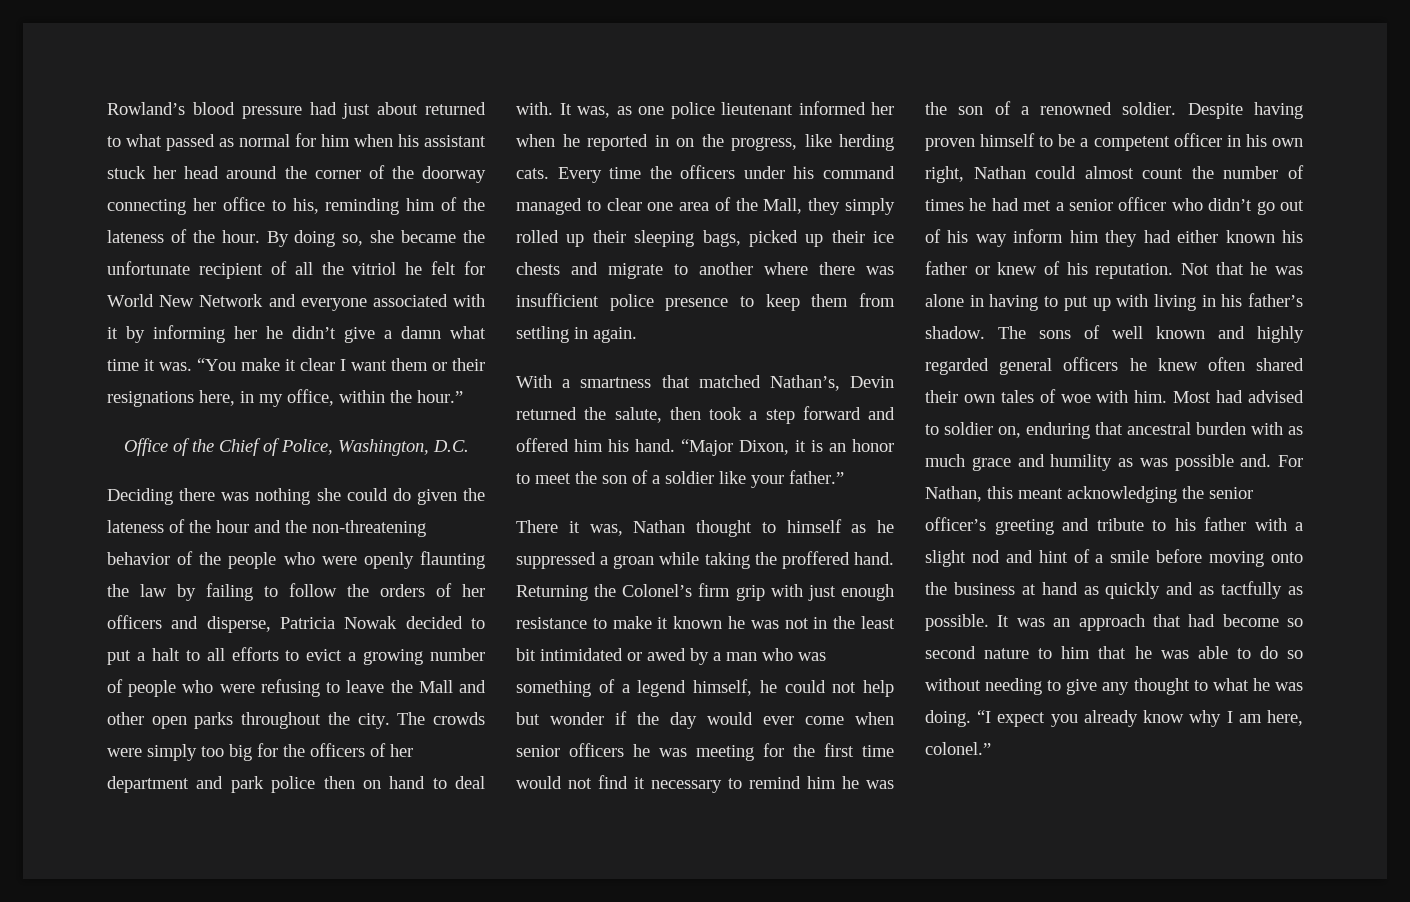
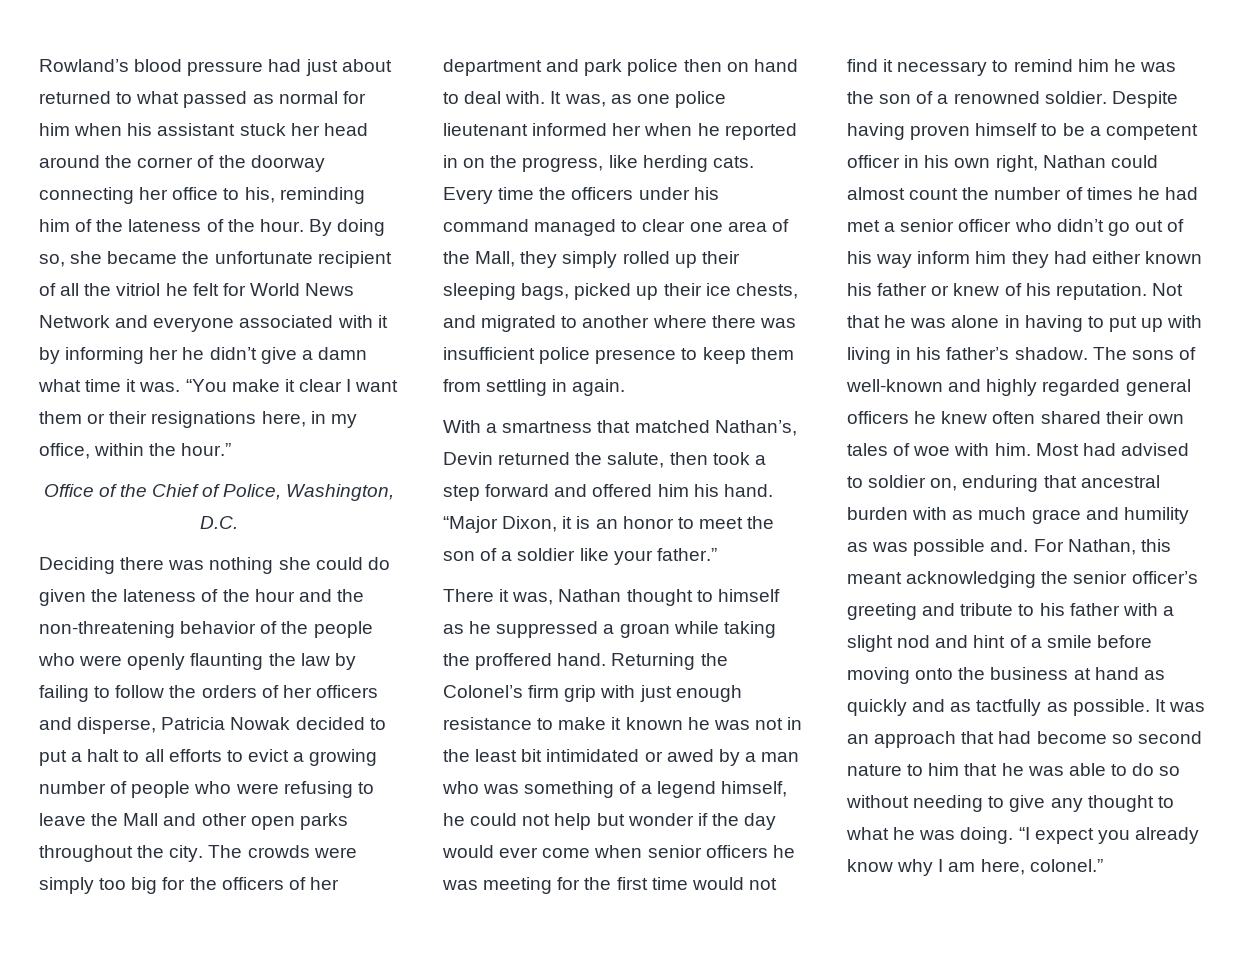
[159,295,195,307] New -> [305,283,355,296] News
[516,262,663,279] chests and migrate -> [735,283,798,299] [443,315,557,332] chests, and migrated
[1112,326,1205,339] well known -> [846,379,943,392] well-known

